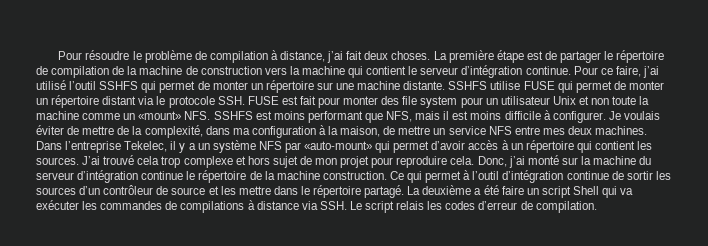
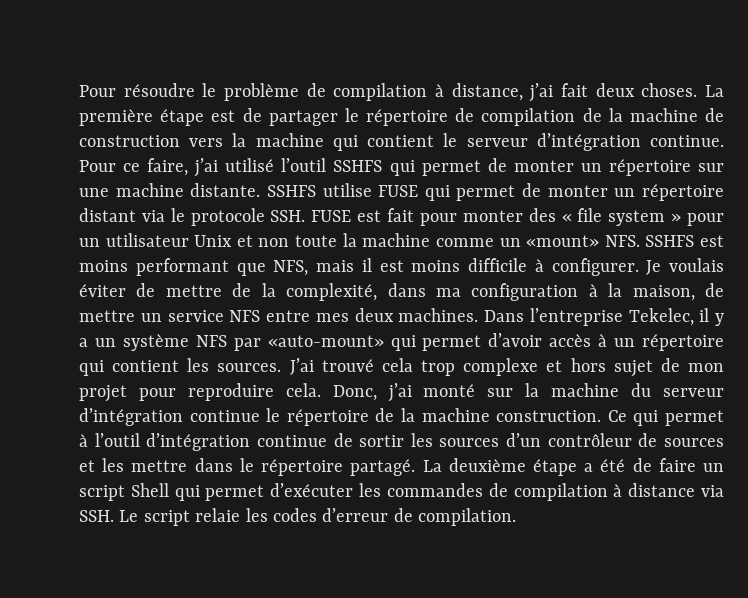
(400, 100) none -> [561,213,572,222] «
(458, 102) none -> [671,213,682,222] »
[171,187,206,195] source -> [663,438,724,447] sources
(472, 190) none -> [532,459,577,476] étape
(499, 190) none -> [632,458,652,472] de
[620,188,634,195] [36,200,79,210] va exécuter -> [205,483,354,501] permet d’exécuter
[180,201,245,213] compilations -> [513,483,608,501] compilation
[396,201,425,210] relais -> [195,508,241,522] relaie

